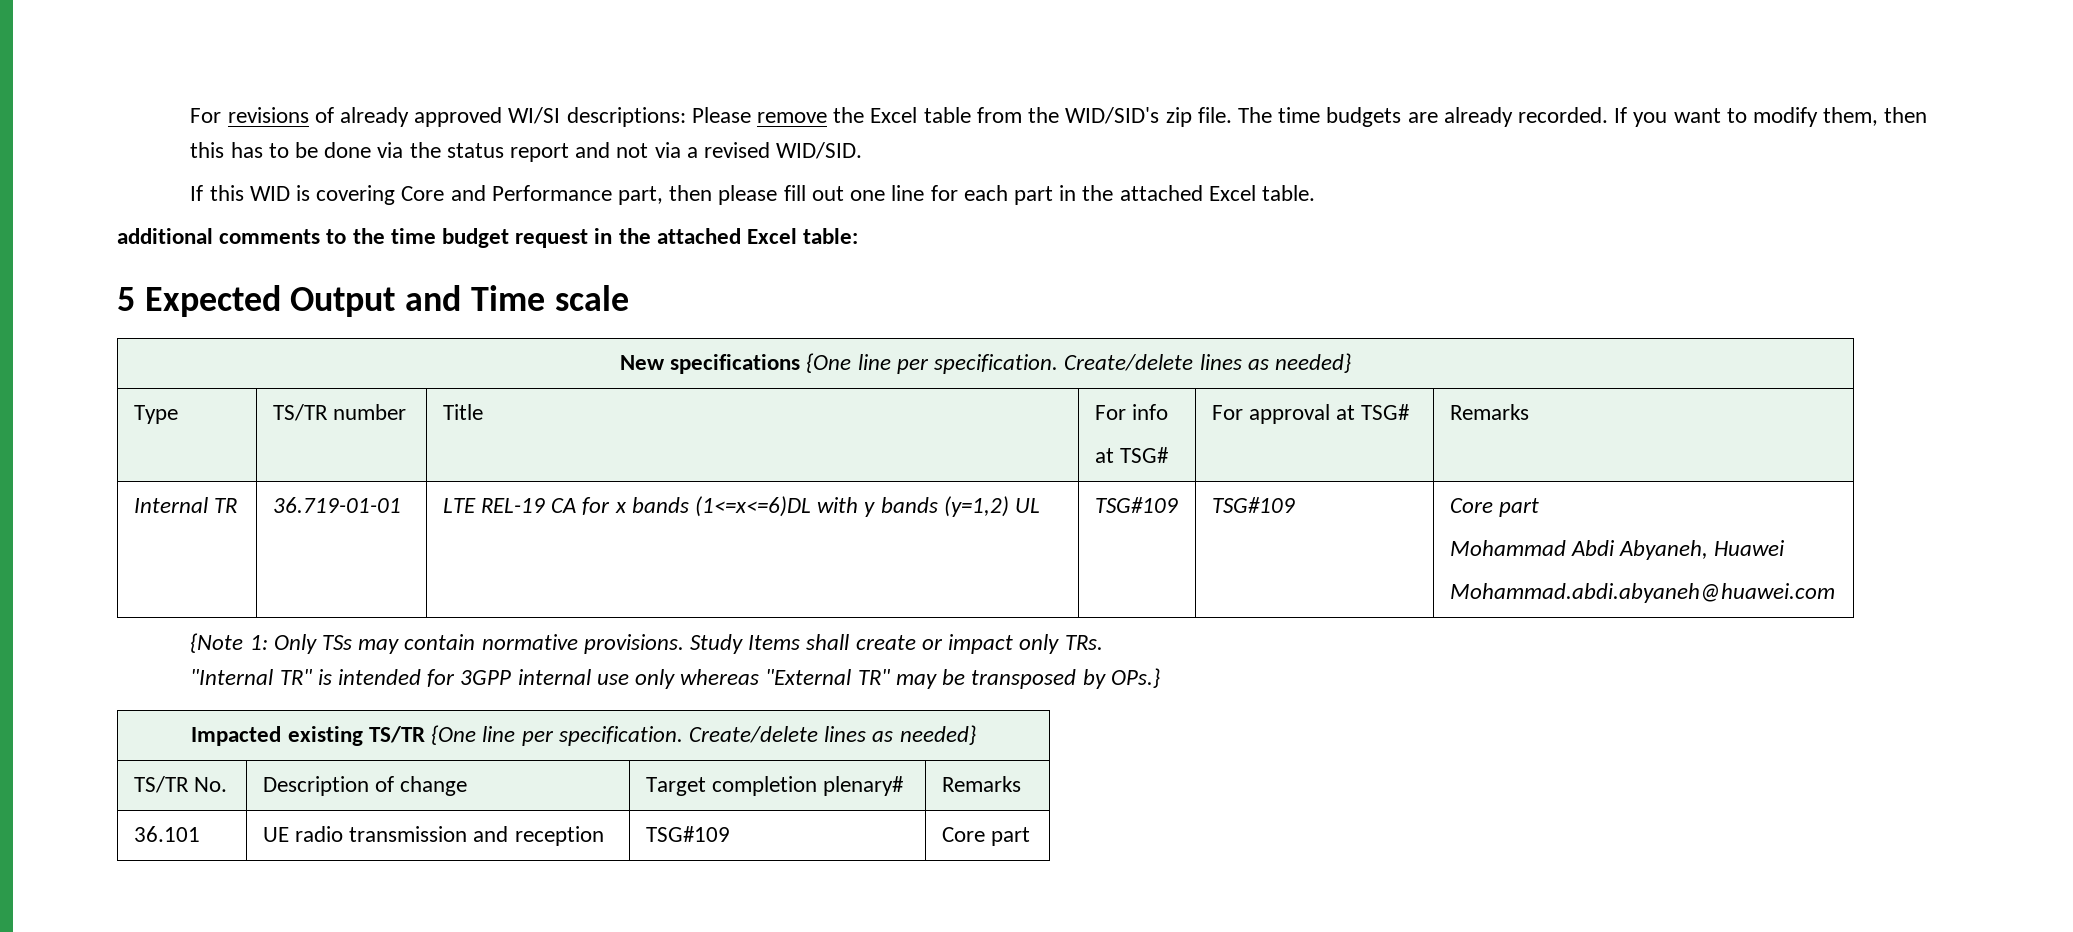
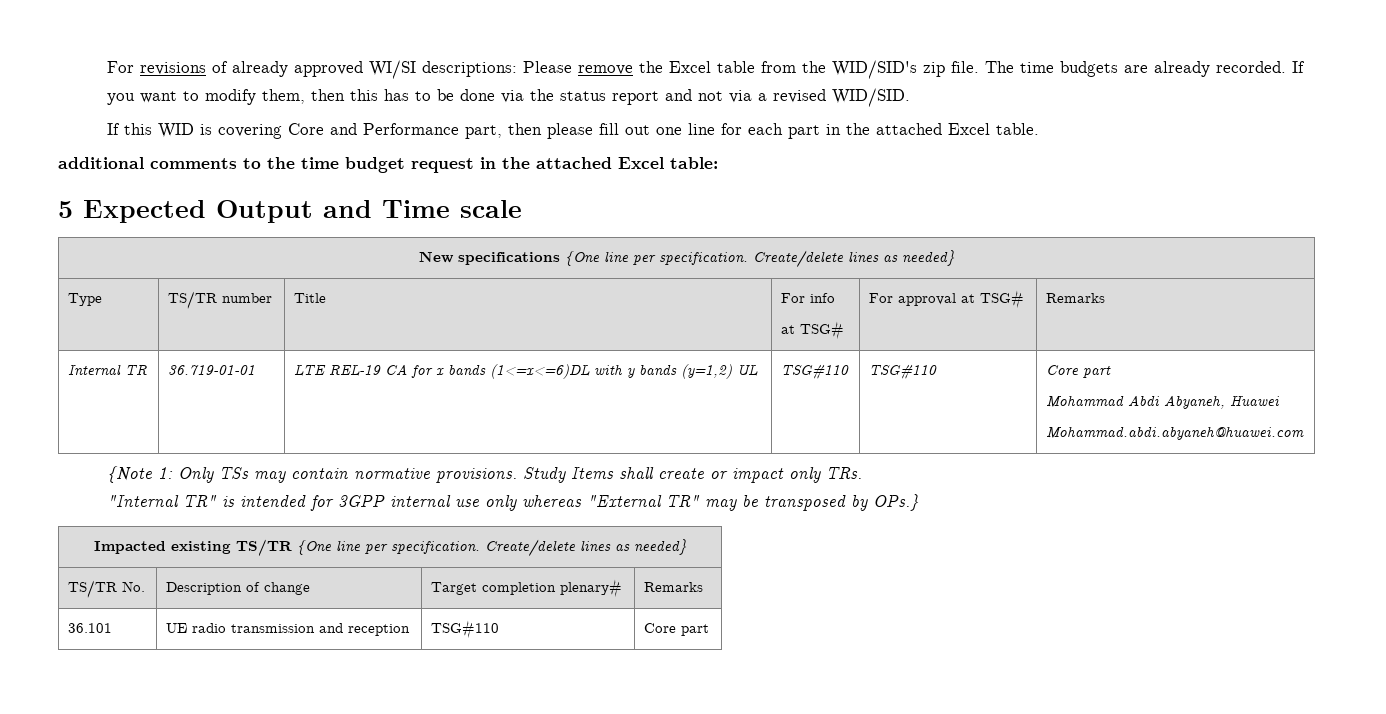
[1094,497,1178,513] [1211,497,1295,513] TSG#109 | TSG#109 -> [781,364,850,379] [869,364,938,379] TSG#110 | TSG#110
[645,826,730,842] TSG#109 -> [431,620,500,639] TSG#110

